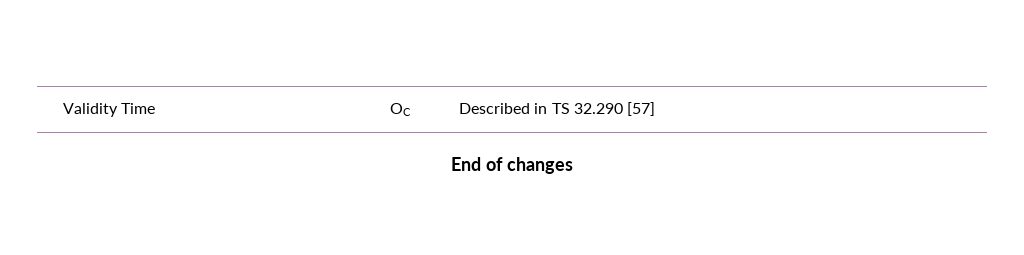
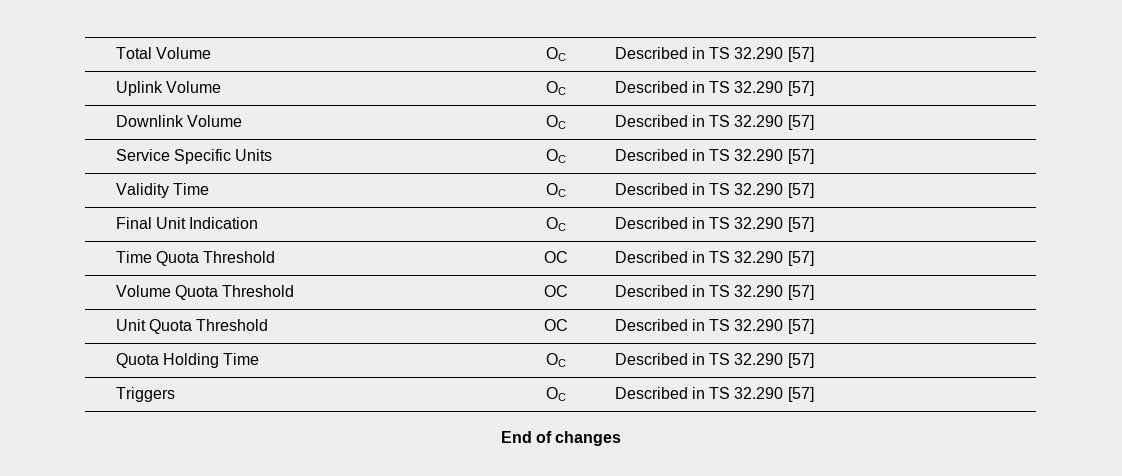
(62, 110) none -> [115,47,211,59] [545,47,566,61] [614,47,814,62] [115,81,221,96] [545,81,566,95] [614,81,814,96] [115,115,242,127] [545,115,566,129] [614,115,814,130] [115,149,273,164] [545,149,566,163] [614,149,814,164] Total Volume | OC | Described in TS 32.290 [57] // Uplink Volume | OC | Described in TS 32.290 [57] // Downlink Volume | OC | Described in TS 32.290 [57] // Service Specific Units | OC | Described in TS 32.290 [57] //
(656, 109) none -> [115,217,259,229] [545,217,566,231] [614,217,814,232] [115,251,276,266] [543,251,568,263] [614,251,814,266] [115,285,295,300] [543,285,568,297] [614,285,814,300] [115,319,269,334] [543,319,568,331] [614,319,814,334] [115,353,260,368] [545,353,566,367] [614,353,814,368] [115,387,175,402] [545,387,566,401] [614,387,814,402] // Final Unit Indication | OC | Described in TS 32.290 [57] // Time Quota Threshold | OC | Described in TS 32.290 [57] // Volume Quota Threshold | OC | Described in TS 32.290 [57] // Unit Quota Threshold | OC | Described in TS 32.290 [57] // Quota Holding Time | OC | Described in TS 32.290 [57] // Triggers | OC | Described in TS 32.290 [57]

